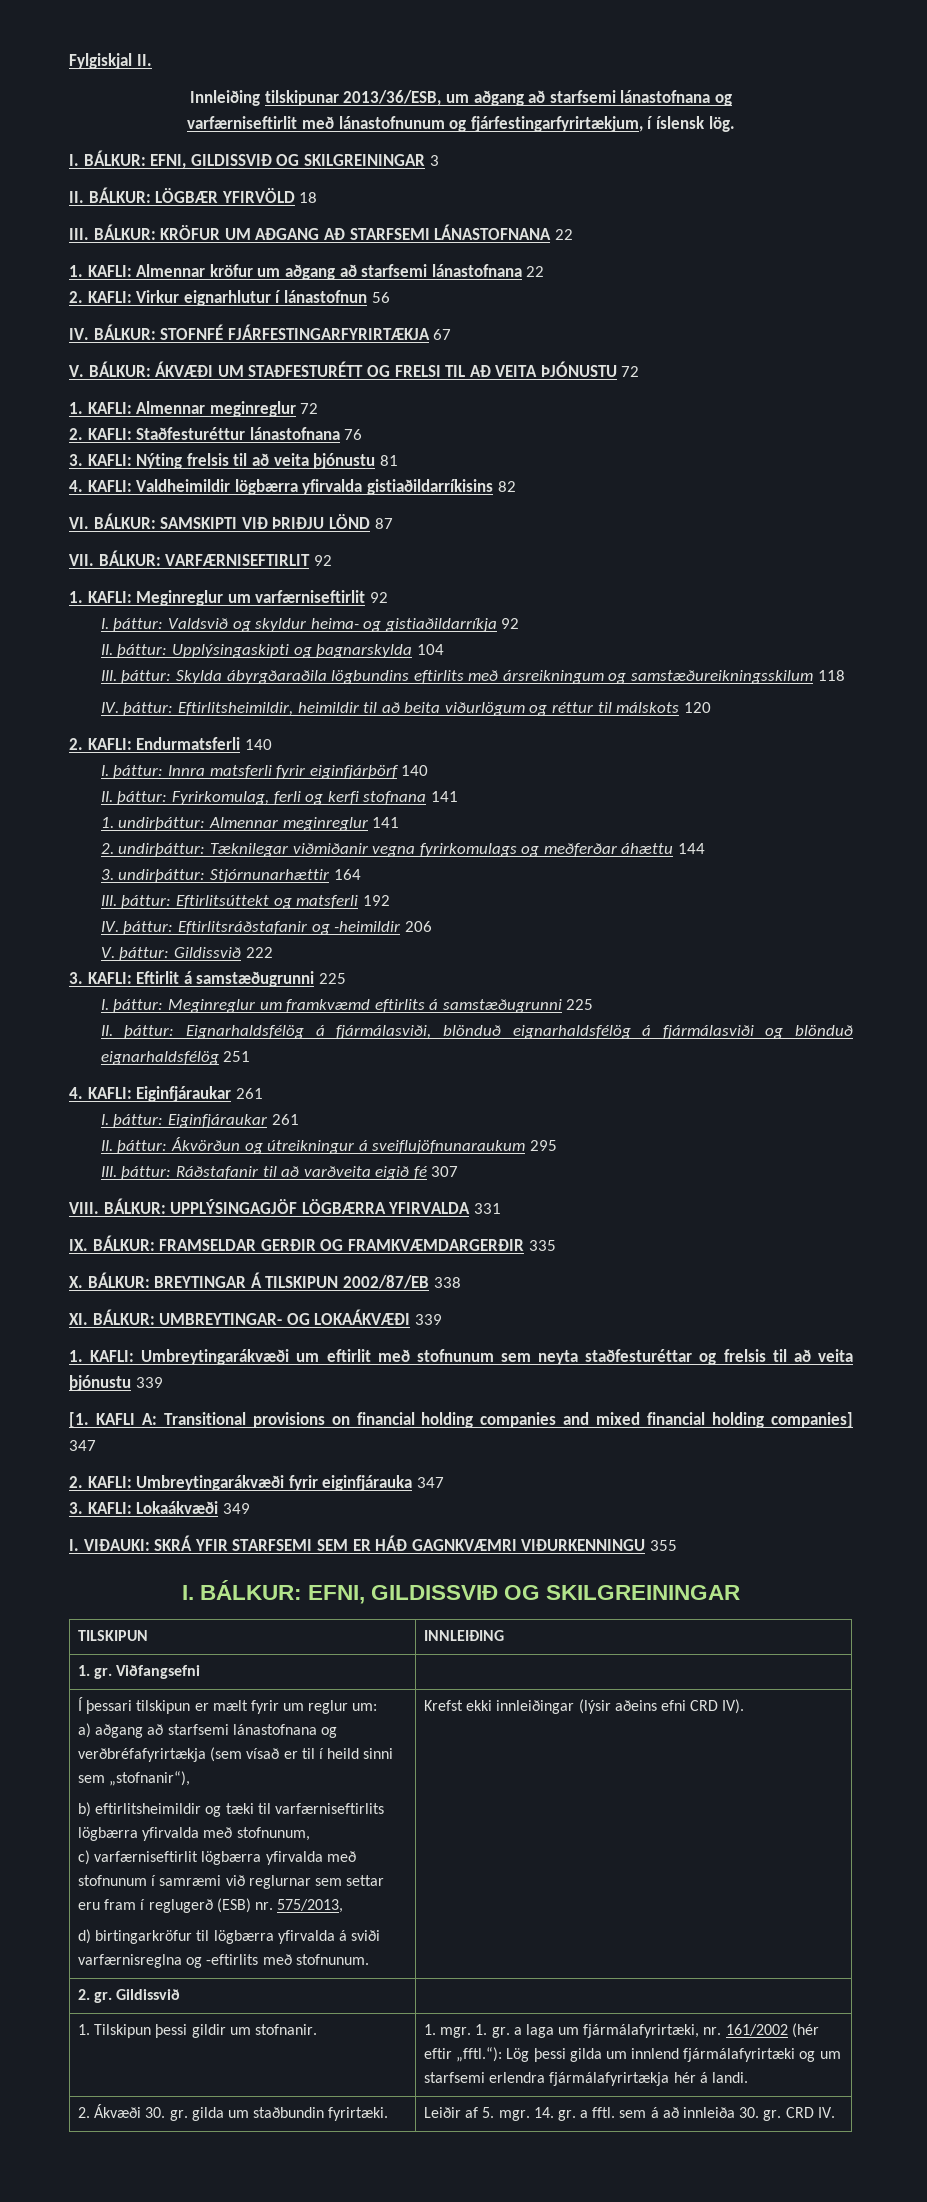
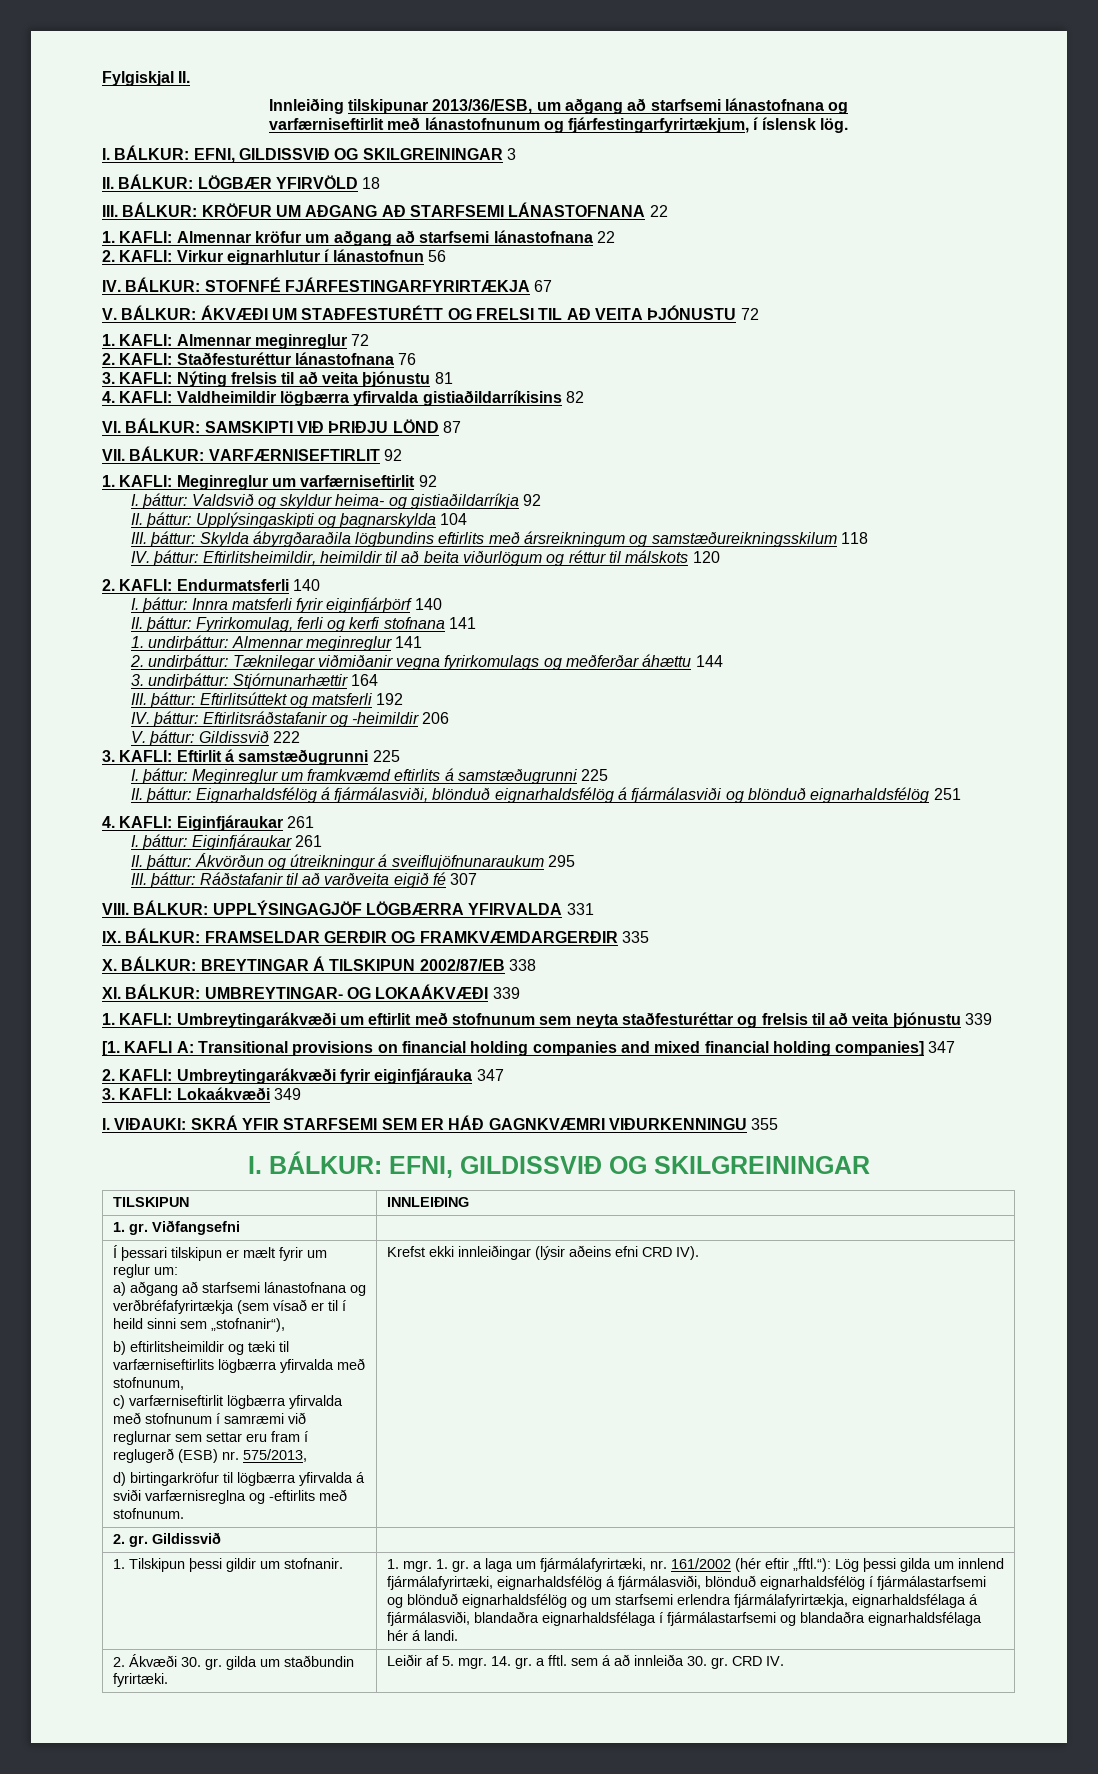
[683,2048,841,2062] [423,2072,670,2086] fjármálafyrirtæki og um starfsemi erlendra fjármálafyrirtækja -> [386,1575,986,1590] [386,1593,978,1608] [386,1611,982,1626] fjármálafyrirtæki, eignarhaldsfélög á fjármálasviði, blönduð eignarhaldsfélög í fjármálastarfsemi og blönduð eignarhaldsfélög og um starfsemi erlendra fjármálafyrirtækja, eignarhaldsfélaga á fjármálasviði, blandaðra eignarhaldsfélaga í fjármálastarfsemi og blandaðra eignarhaldsfélaga

